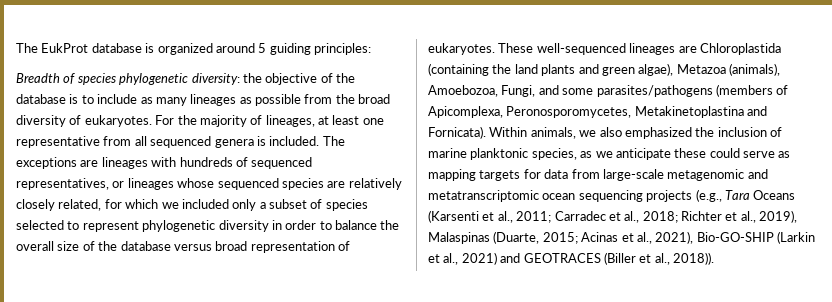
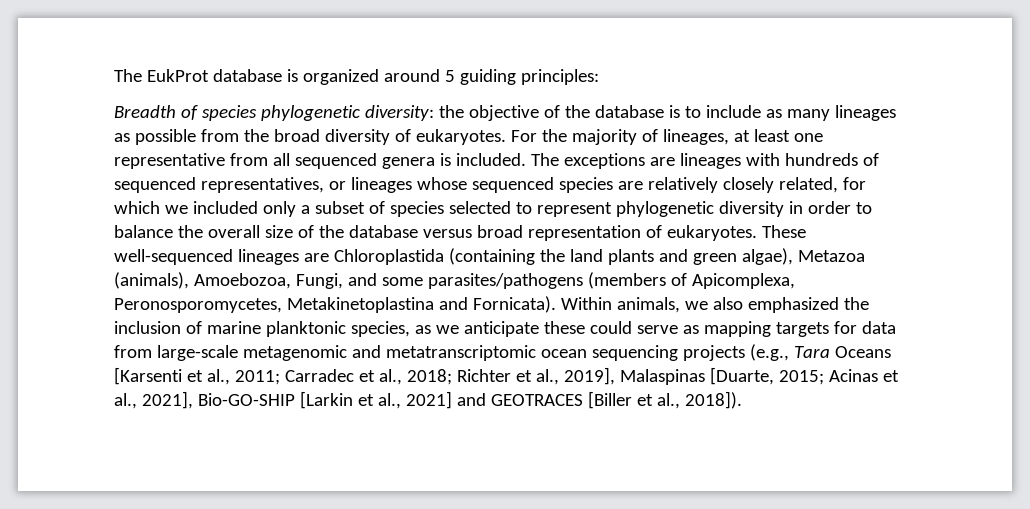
[428,210,479,223] (Karsenti -> [114,367,182,385] [Karsenti
[759,210,798,223] [428,231,540,244] 2019), Malaspinas (Duarte, -> [563,367,774,385] 2019], Malaspinas [Duarte,
[655,231,815,244] [428,252,497,265] 2021), Bio-GO-SHIP (Larkin et al., 2021) -> [141,391,452,409] 2021], Bio-GO-SHIP [Larkin et al., 2021]
[603,252,714,265] (Biller et al., 2018)). -> [587,391,742,409] [Biller et al., 2018]).

